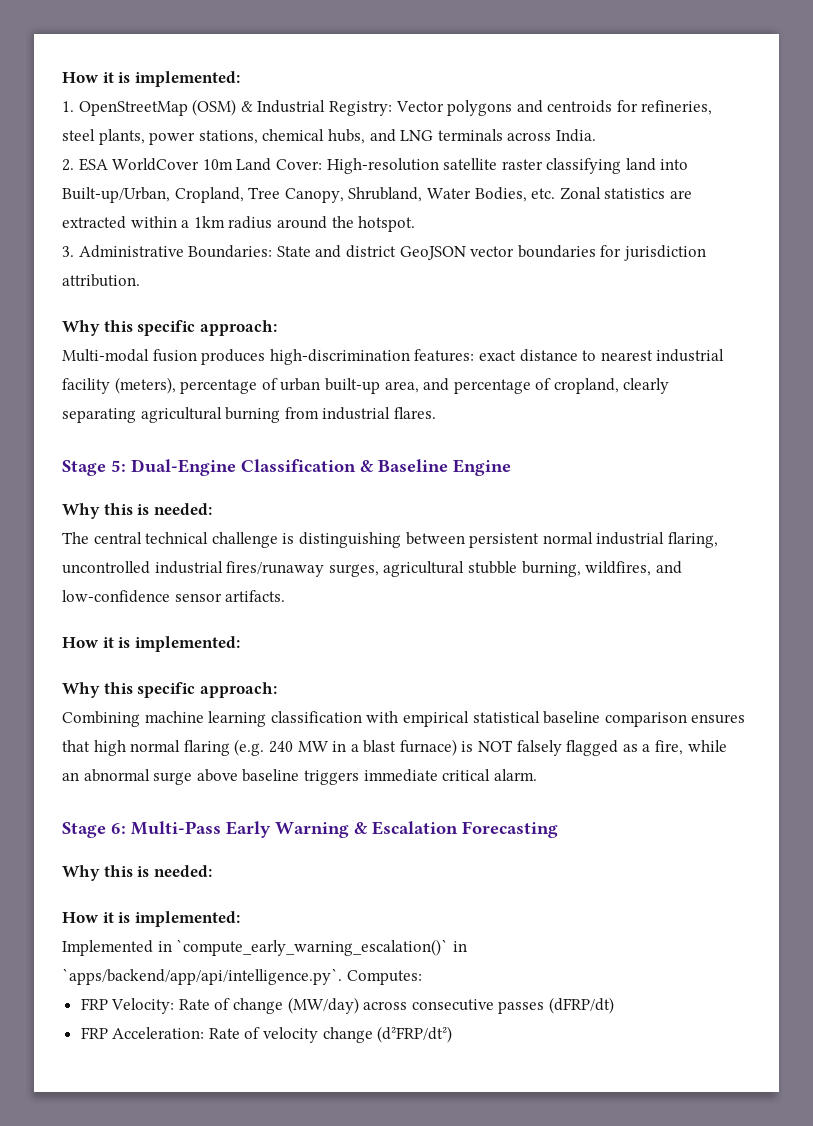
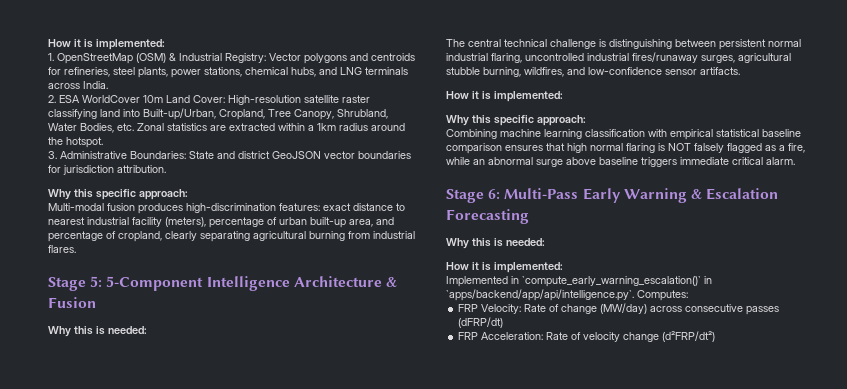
[131,459,511,476] Dual-Engine Classification & Baseline Engine -> [106,276,397,291] [48,297,96,308] 5-Component Intelligence Architecture & Fusion
[234,739,457,756] (e.g. 240 MW in a blast furnace) -> (655, 148) none

